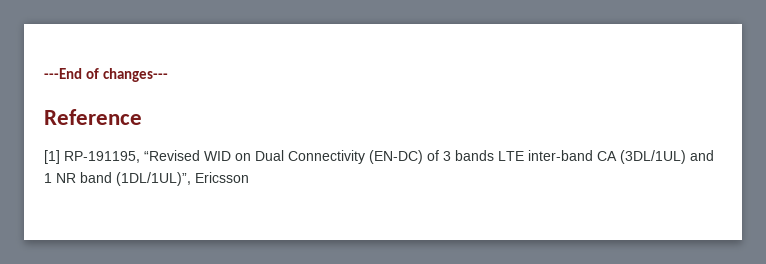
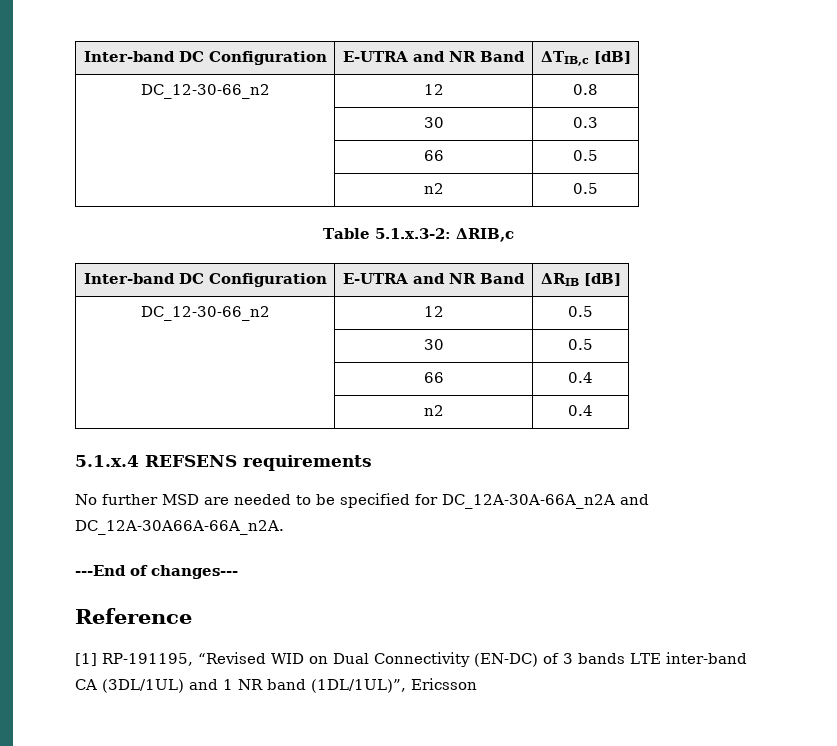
(44, 73) none -> [83,51,327,65] [343,51,525,62] [540,51,631,66] [140,84,270,99] [423,84,444,95] [573,84,598,95] [423,117,444,128] [573,117,598,128] [423,150,444,161] [573,150,598,161] [423,183,444,194] [573,183,598,194] [323,228,514,242] [83,273,327,287] [343,273,525,284] [540,273,621,286] [140,306,270,321] [423,306,444,317] [568,306,593,317] [423,339,444,350] [568,339,593,350] [423,372,444,383] [568,372,593,383] [423,405,444,416] [568,405,593,416] [75,455,372,471] [75,493,649,509] [75,520,284,535] Inter-band DC Configuration | E-UTRA and NR Band | ΔTIB,c [dB] // DC_12-30-66_n2 | 12 | 0.8 // | 30 | 0.3 // | 66 | 0.5 // | n2 | 0.5 // Table 5.1.x.3-2: ΔRIB,c // Inter-band DC Configuration | E-UTRA and NR Band | ΔRIB [dB] // DC_12-30-66_n2 | 12 | 0.5 // | 30 | 0.5 // | 66 | 0.4 // | n2 | 0.4 // 5.1.x.4 REFSENS requirements // No further MSD are needed to be specified for DC_12A-30A-66A_n2A and DC_12A-30A66A-66A_n2A. //

